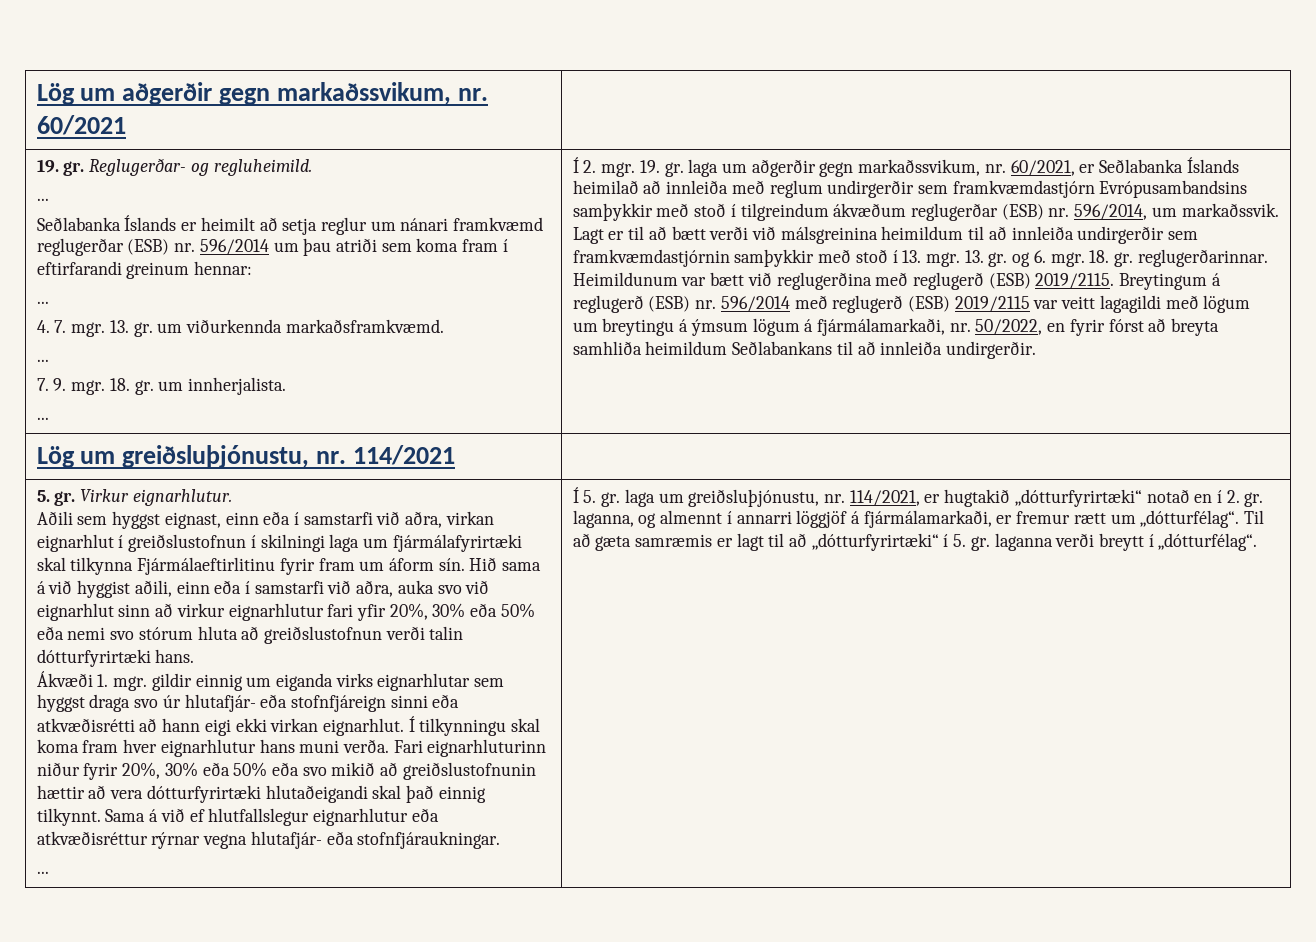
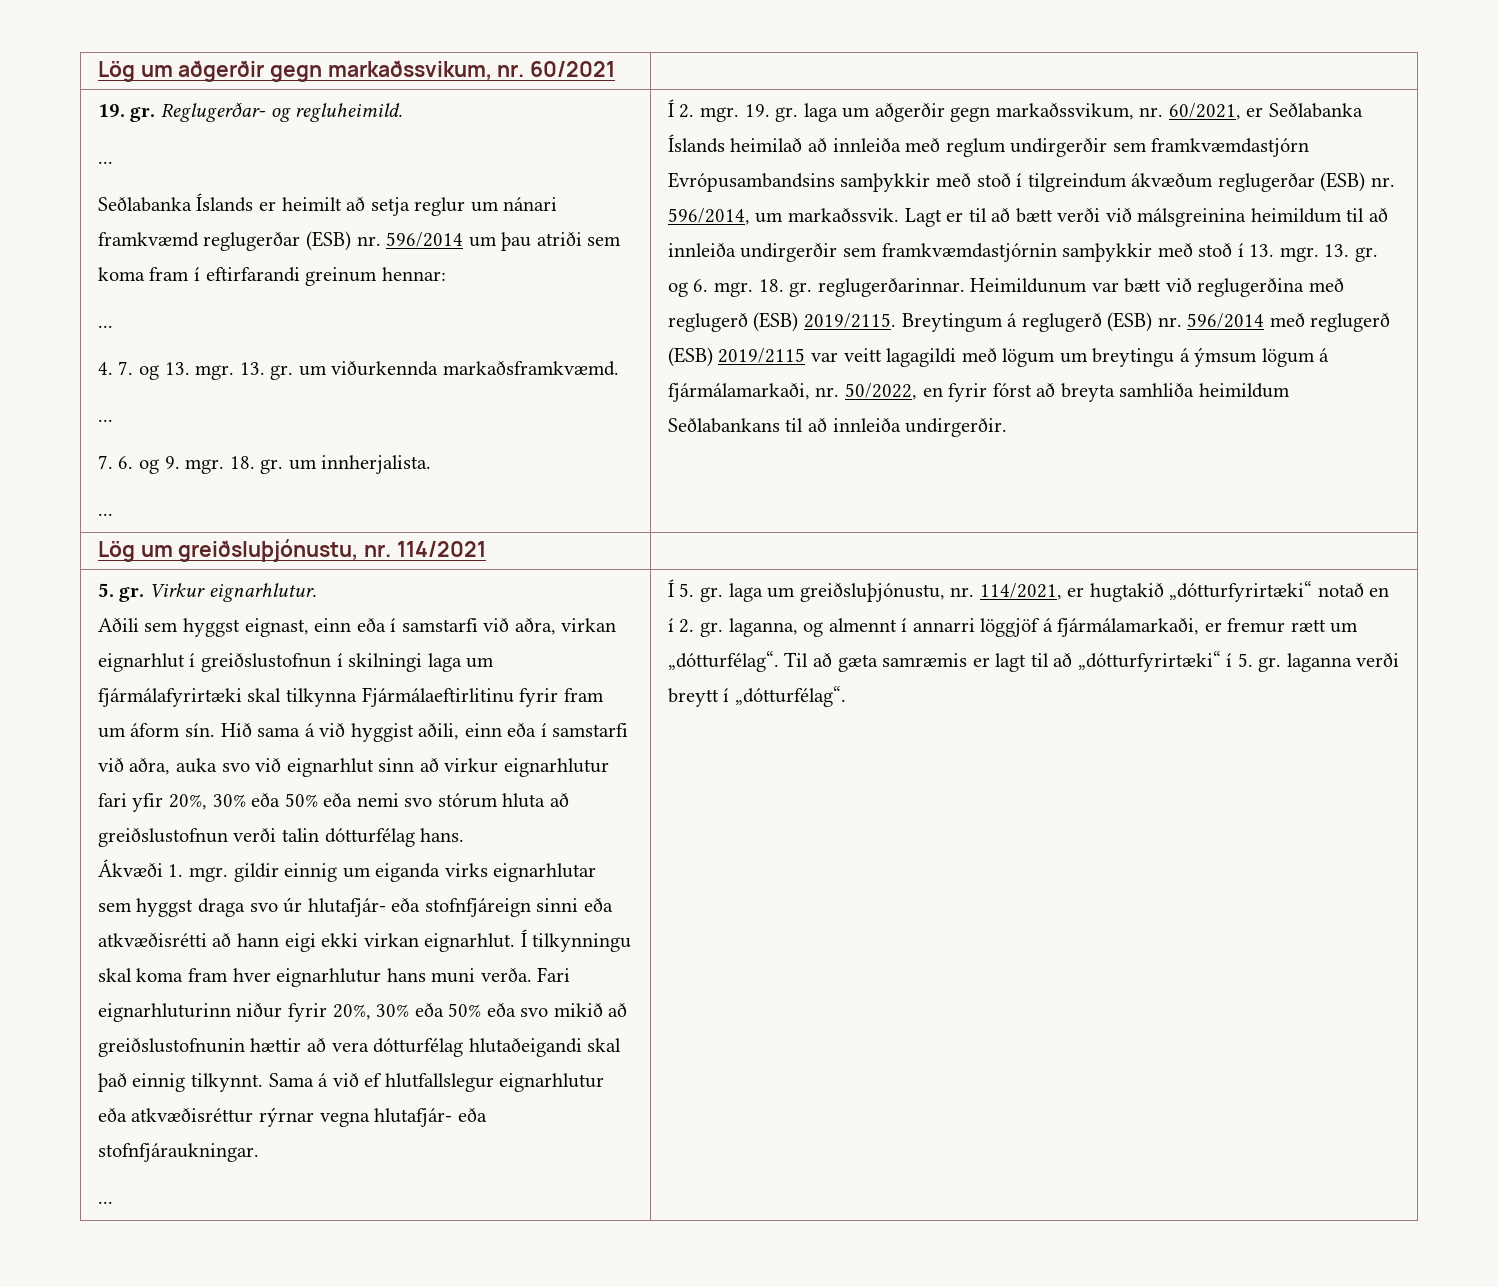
(67, 326) none -> [138,362,190,380] og 13.
(49, 384) none -> [118,456,159,474] 6. og
[36,649,151,667] dótturfyrirtæki -> [324,828,415,847] dótturfélag
[146,785,261,803] dótturfyrirtæki -> [373,1038,464,1057] dótturfélag

